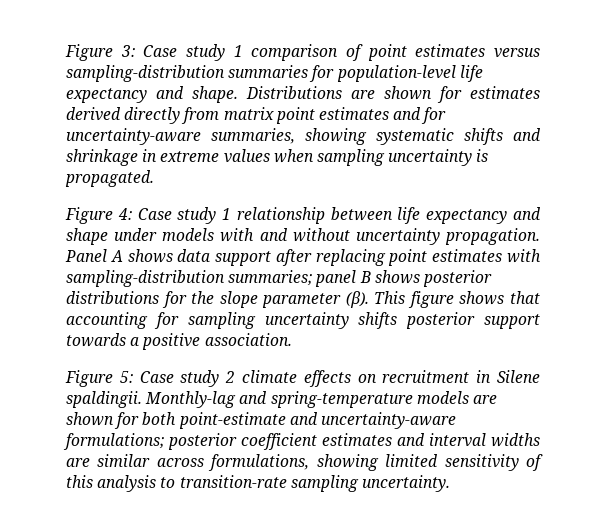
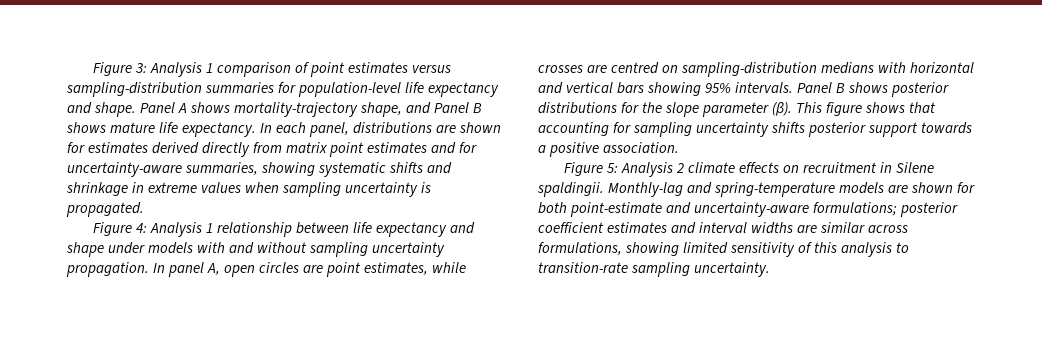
[143,44,225,61] Case study -> [149,62,202,77] Analysis
[246,86,342,99] Distributions -> [140,102,483,117] [66,122,433,137] Panel A shows mortality-trajectory shape, and Panel B shows mature life expectancy. In each panel, distributions
[137,207,217,224] Case study -> [149,222,202,237] Analysis
(350, 235) none -> [309,242,369,257] sampling
[65,249,541,266] [66,270,357,287] Panel A shows data support after replacing point estimates with sampling-distribution summaries; panel -> [153,262,467,277] [538,62,975,77] [538,82,833,96] In panel A, open circles are point estimates, while crosses are centred on sampling-distribution medians with horizontal and vertical bars showing 95% intervals. Panel
[139,370,220,387] Case study -> [620,162,673,177] Analysis

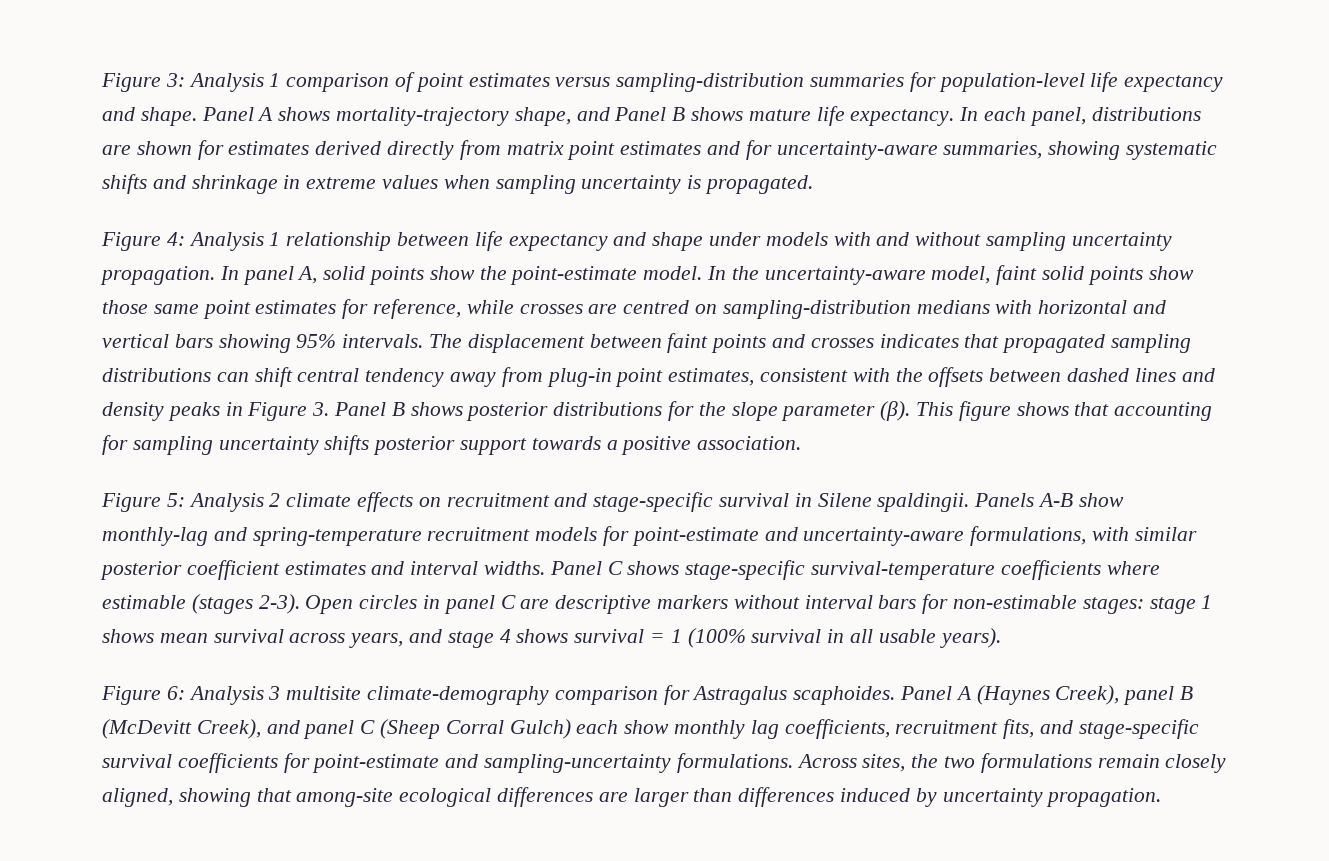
[224,262,429,277] open circles are point estimates, -> [323,265,1194,285] [102,299,462,319] solid points show the point-estimate model. In the uncertainty-aware model, faint solid points show those same point estimates for reference,
(794, 87) none -> [429,333,1192,353] [102,367,1215,387] [102,402,330,421] The displacement between faint points and crosses indicates that propagated sampling distributions can shift central tendency away from plug-in point estimates, consistent with the offsets between dashed lines and density peaks in Figure 3.
[879,162,934,173] [537,182,976,197] [538,202,898,217] in Silene spaldingii. Monthly-lag and spring-temperature models are shown for both point-estimate and uncertainty-aware formulations; -> [554,492,1124,512] [102,526,1197,546] and stage-specific survival in Silene spaldingii. Panels A-B show monthly-lag and spring-temperature recruitment models for point-estimate and uncertainty-aware formulations, with similar
[751,222,909,234] [538,242,910,257] [538,262,771,277] widths are similar across formulations, showing limited sensitivity of this analysis to transition-rate sampling uncertainty. -> [484,560,1160,580] [102,594,1213,614] [102,628,1001,648] [101,685,1194,705] [102,719,1199,739] [102,753,1227,773] [102,787,1162,807] widths. Panel C shows stage-specific survival-temperature coefficients where estimable (stages 2-3). Open circles in panel C are descriptive markers without interval bars for non-estimable stages: stage 1 shows mean survival across years, and stage 4 shows survival = 1 (100% survival in all usable years). // Figure 6: Analysis 3 multisite climate-demography comparison for Astragalus scaphoides. Panel A (Haynes Creek), panel B (McDevitt Creek), and panel C (Sheep Corral Gulch) each show monthly lag coefficients, recruitment fits, and stage-specific survival coefficients for point-estimate and sampling-uncertainty formulations. Across sites, the two formulations remain closely aligned, showing that among-site ecological differences are larger than differences induced by uncertainty propagation.

